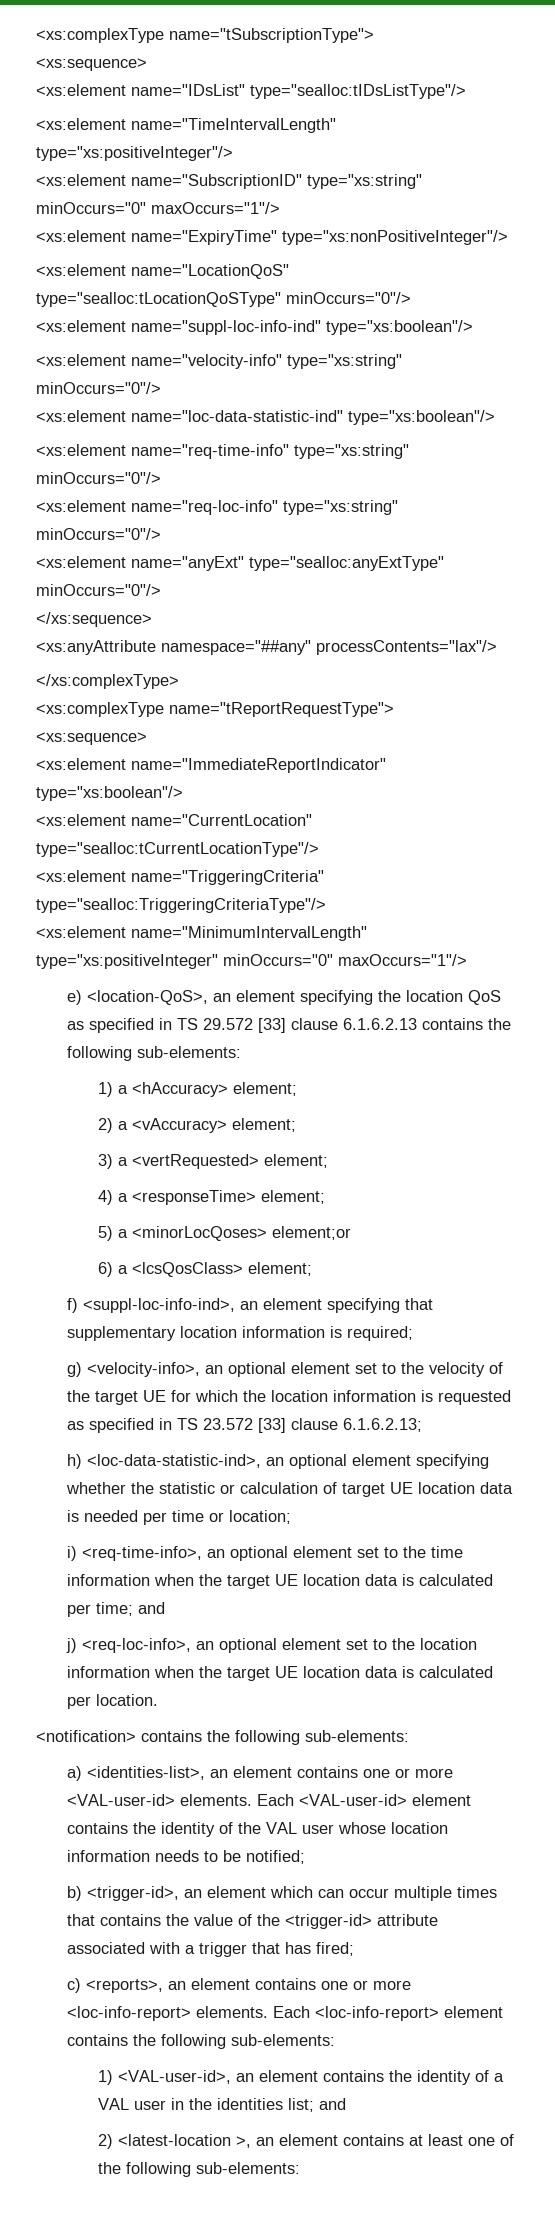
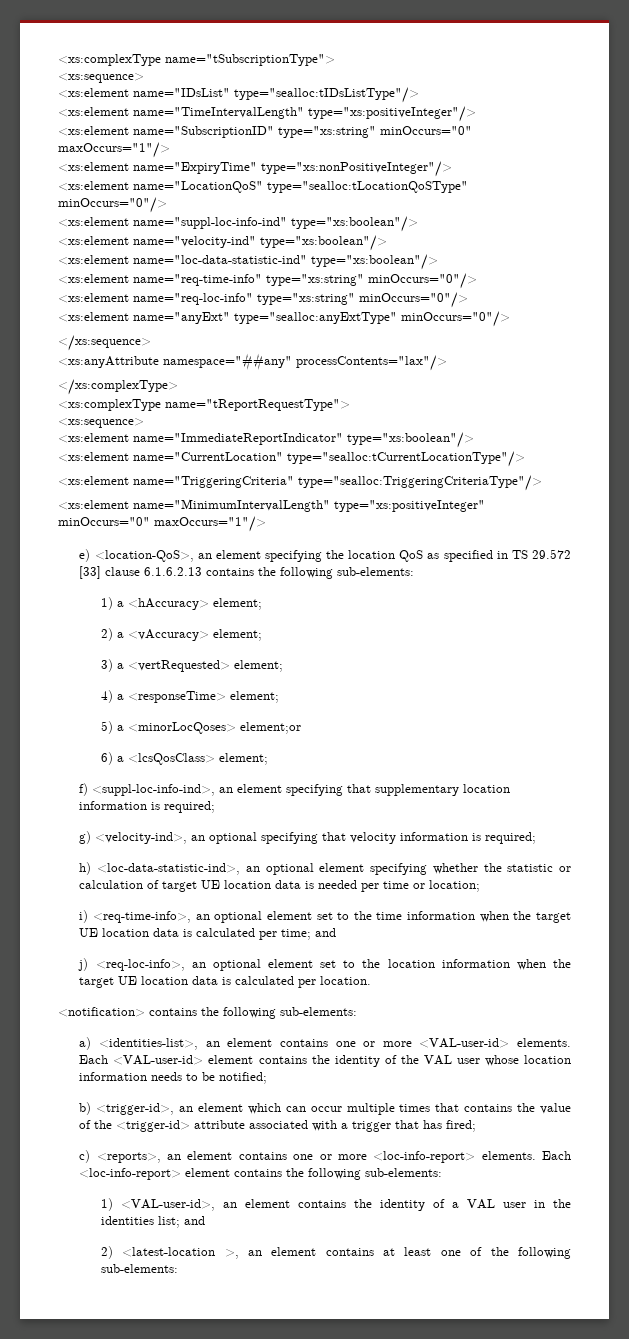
[131,354,402,369] [36,382,161,394] name="velocity-info" type="xs:string" minOccurs="0"/> -> [133,235,387,251] name="velocity-ind" type="xs:boolean"/>
[86,1362,503,1377] [66,1390,511,1405] [66,1418,422,1433] <velocity-info>, an optional element set to the velocity of the target UE for which the location information is requested as specified in TS 23.572 [33] clause 6.1.6.2.13; -> [95,832,537,844] <velocity-ind>, an optional specifying that velocity information is required;

